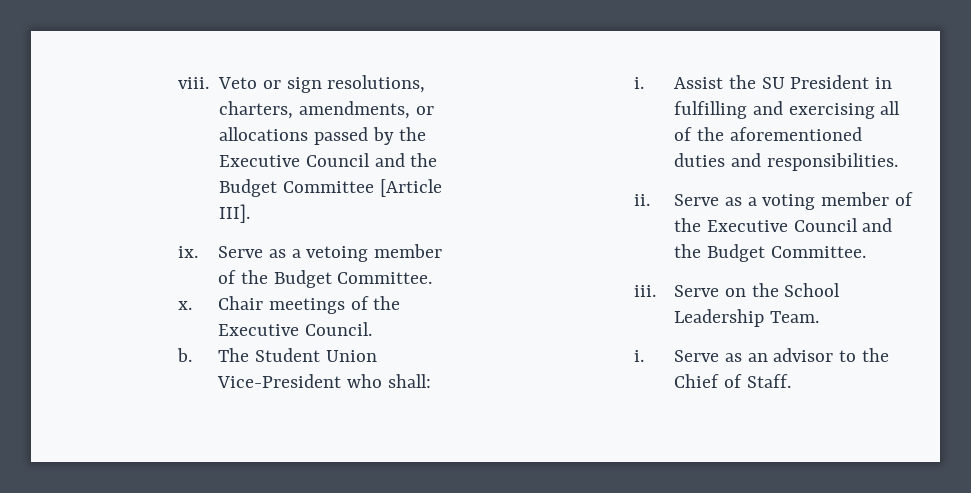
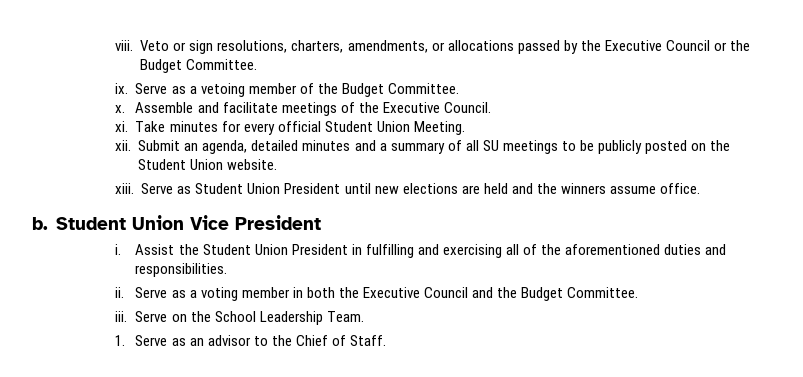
[374,153,438,167] [219,179,442,197] [219,204,251,223] and the Budget Committee [Article III]. -> [713,40,750,51] [140,59,258,73] or the Budget Committee.
[218,296,264,310] Chair -> [135,102,278,113] Assemble and facilitate
[176,348,377,362] [217,374,431,388] b. The Student Union Vice-President who shall: -> [114,121,465,135] [114,140,731,154] [138,159,278,170] [114,183,700,194] [32,215,321,230] xi. Take minutes for every official Student Union Meeting. // xii. Submit an agenda, detailed minutes and a summary of all SU meetings to be publicly posted on the Student Union website. // xiii. Serve as Student Union President until new elections are held and the winners assume office. // b. Student Union Vice President
[761,77,785,89] SU -> [202,244,288,255] Student Union
[894,192,913,206] of -> [292,287,335,298] in both
[633,350,644,362] i. -> [114,335,125,346] 1.

